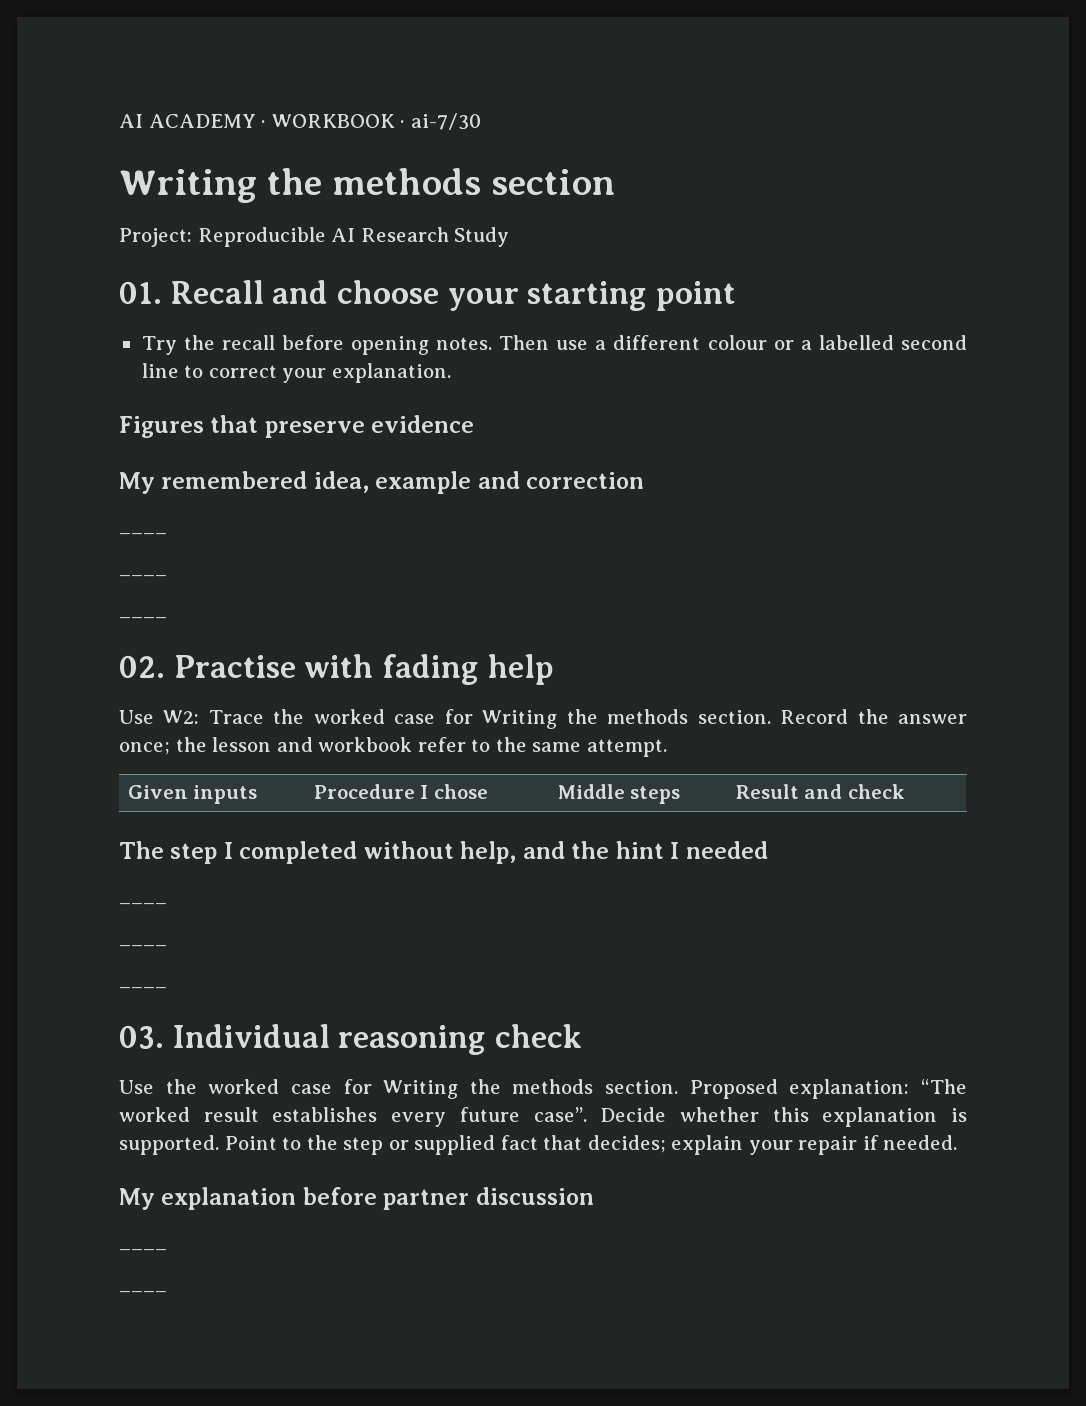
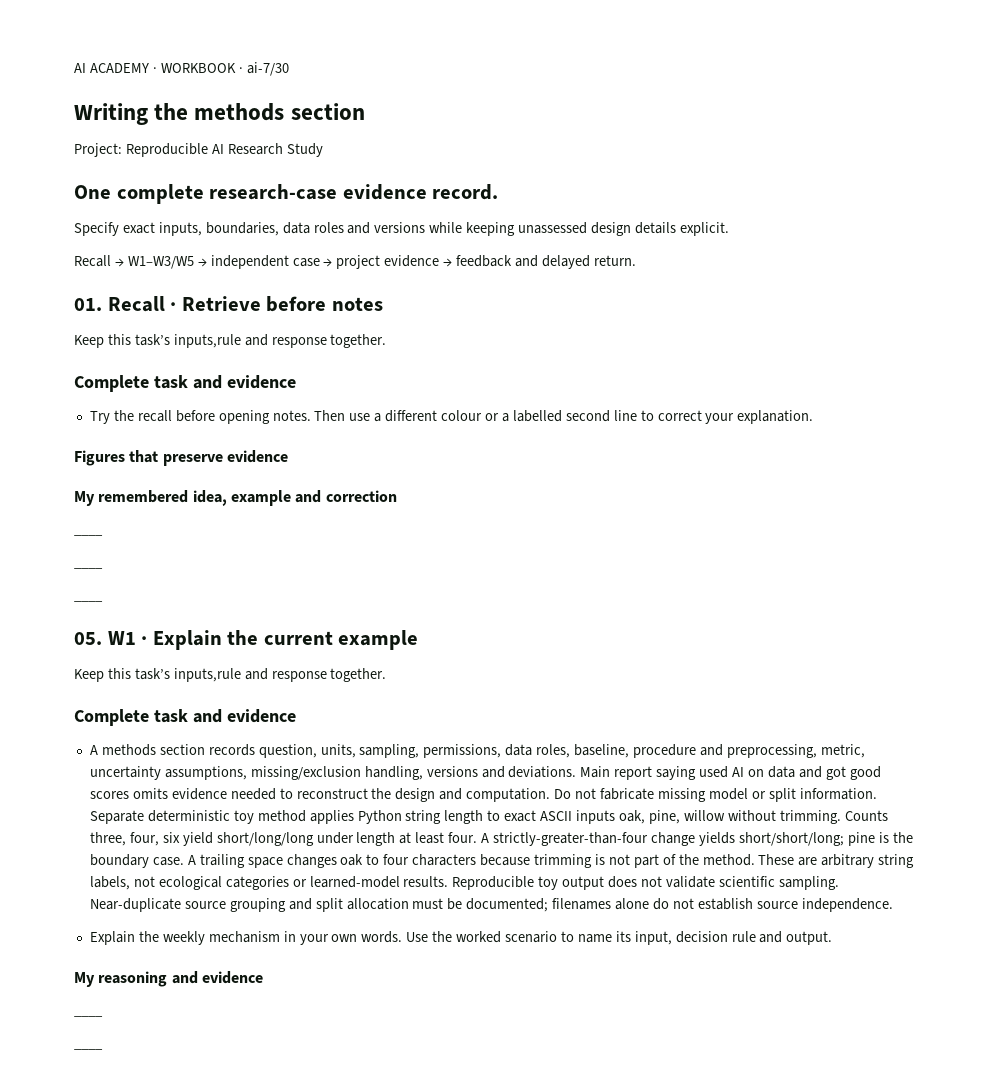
[119,280,736,311] 01. Recall and choose your starting point -> [74,184,499,204] [74,222,729,236] [74,255,636,269] [74,296,383,312] [74,334,387,348] [74,375,296,392] One complete research-case evidence record. // Specify exact inputs, boundaries, data roles and versions while keeping unassessed design details explicit. // Recall → W1–W3/W5 → independent case → project evidence → feedback and delayed return. // 01. Recall · Retrieve before notes // Keep this task’s inputs,rule and response together. // Complete task and evidence
[119,654,554,685] [119,709,967,729] [119,737,667,757] [127,785,258,804] [313,784,488,799] [557,784,681,804] [735,784,905,799] [119,841,768,864] [119,902,167,905] [119,944,167,947] [119,986,167,989] [119,1024,582,1055] [119,1079,967,1099] [119,1107,968,1127] [119,1135,958,1155] [119,1187,594,1210] 02. Practise with fading help // Use W2: Trace the worked case for Writing the methods section. Record the answer once; the lesson and workbook refer to the same attempt. // Given inputs | Procedure I chose | Middle steps | Result and check // The step I completed without help, and the hint I needed // ____ // ____ // ____ // 03. Individual reasoning check // Use the worked case for Writing the methods section. Proposed explanation: “The worked result establishes every future case”. Decide whether this explanation is supported. Point to the step or supplied fact that decides; explain your repair if needed. // My explanation before partner discussion -> [74,630,419,650] [74,668,387,682] [74,709,296,726] [89,744,865,758] [89,766,881,780] [89,788,877,802] [89,810,888,824] [89,832,913,846] [89,854,915,868] [89,876,839,890] [89,898,893,912] [89,931,833,945] [74,971,263,987] 05. W1 · Explain the current example // Keep this task’s inputs,rule and response together. // Complete task and evidence // A methods section records question, units, sampling, permissions, data roles, baseline, procedure and preprocessing, metric, uncertainty assumptions, missing/exclusion handling, versions and deviations. Main report saying used AI on data and got good scores omits evidence needed to reconstruct the design and computation. Do not fabricate missing model or split information. Separate deterministic toy method applies Python string length to exact ASCII inputs oak, pine, willow without trimming. Counts three, four, six yield short/long/long under length at least four. A strictly-greater-than-four change yields short/short/long; pine is the boundary case. A trailing space changes oak to four characters because trimming is not part of the method. These are arbitrary string labels, not ecological categories or learned-model results. Reproducible toy output does not validate scientific sampling. Near-duplicate source grouping and split allocation must be documented; filenames alone do not establish source independence. // Explain the weekly mechanism in your own words. Use the worked scenario to name its input, decision rule and output. // My reasoning and evidence

